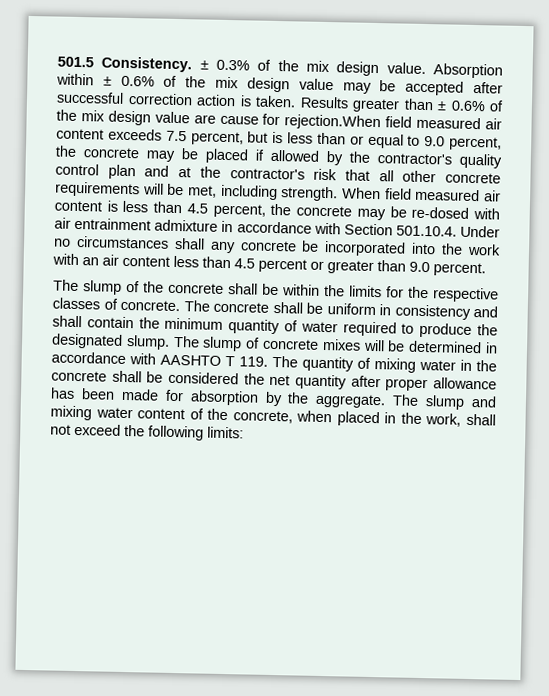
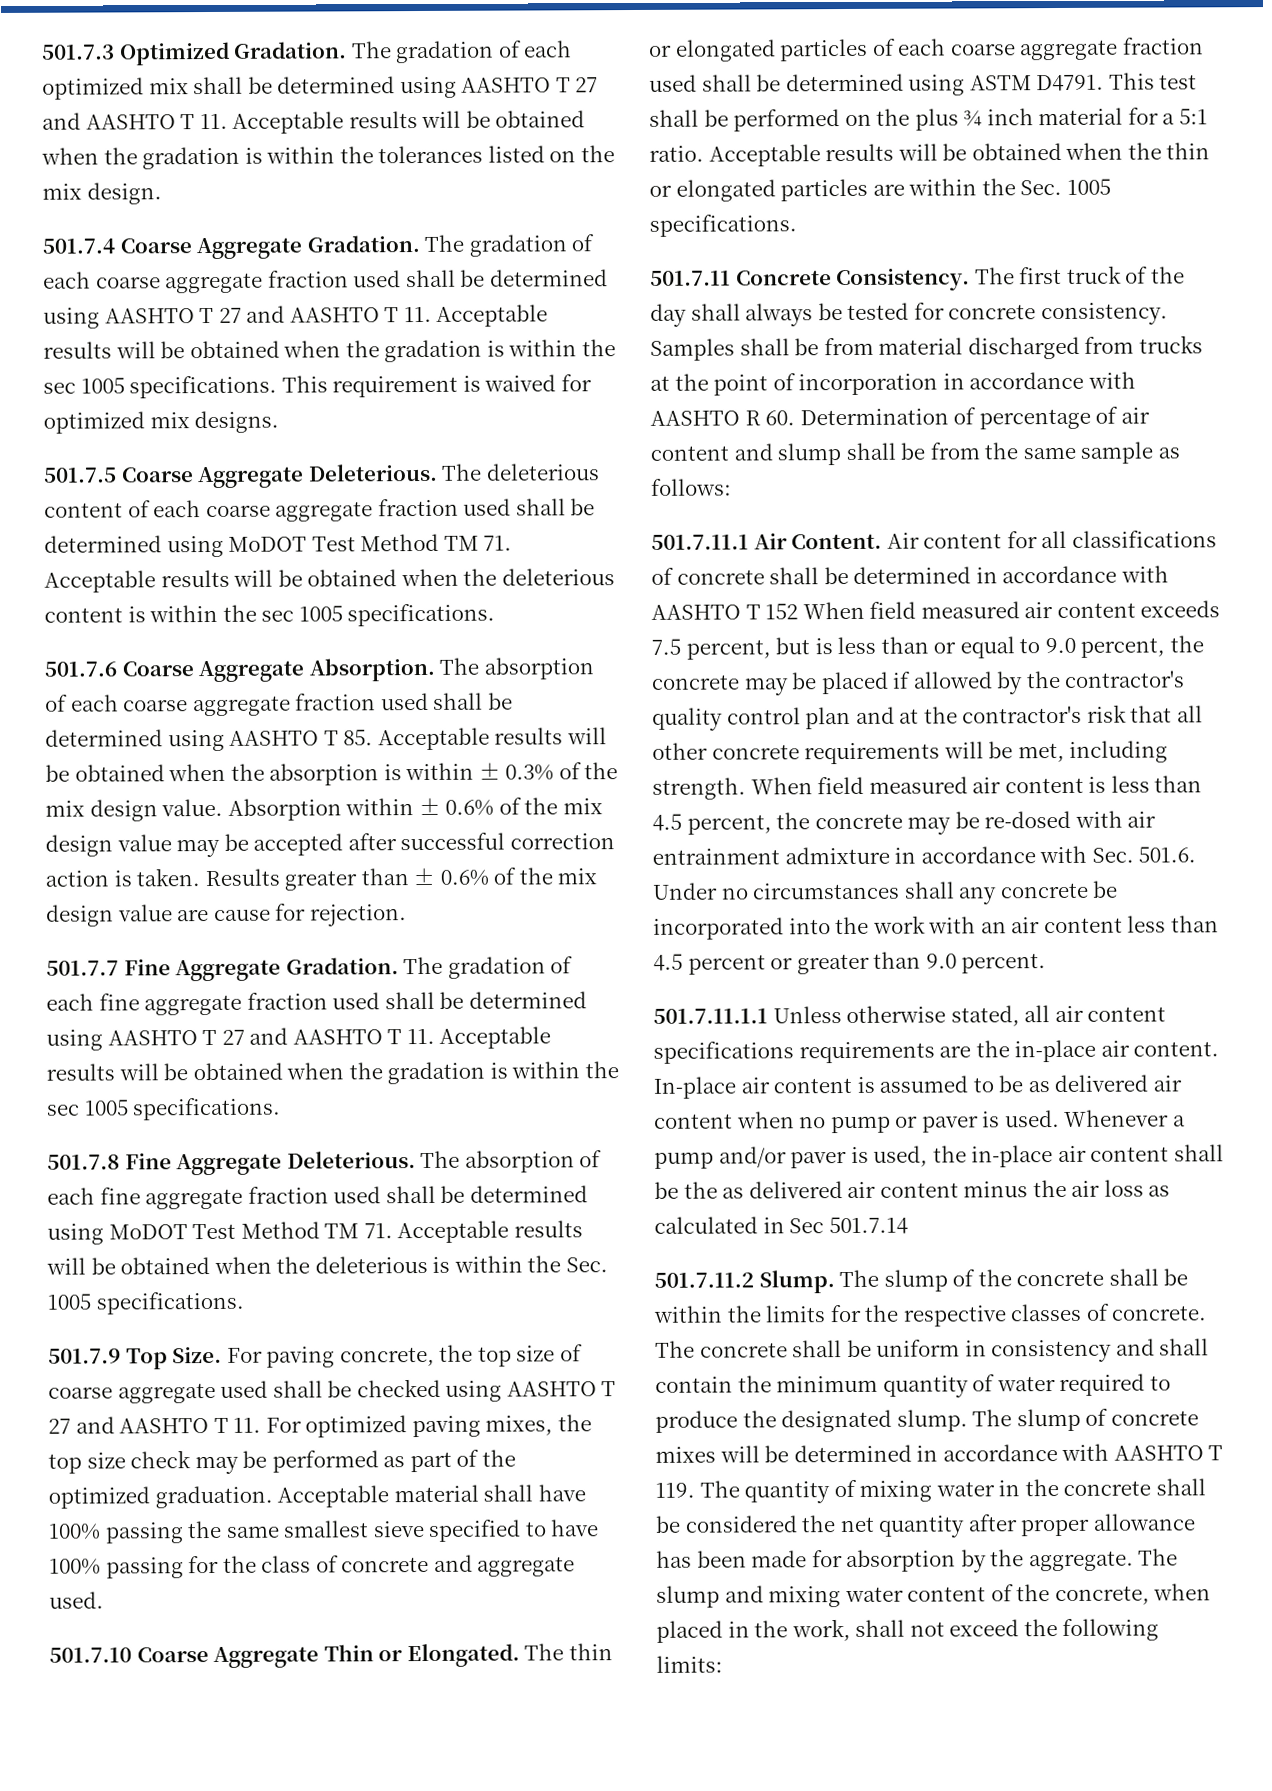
[57,56,193,73] 501.5 Consistency. -> [41,40,573,66] [42,76,599,100] [42,110,586,134] [41,145,615,170] [42,182,162,205] [42,234,595,260] [43,269,608,294] [43,304,549,329] [43,339,616,363] [43,374,592,399] [43,410,280,434] [43,463,600,489] [44,498,596,522] [44,533,513,558] [44,568,615,593] [44,603,496,627] [44,657,594,683] [45,692,513,717] [45,727,607,752] [45,762,475,786] 501.7.3 Optimized Gradation. The gradation of each optimized mix shall be determined using AASHTO T 27 and AASHTO T 11. Acceptable results will be obtained when the gradation is within the tolerances listed on the mix design. // 501.7.4 Coarse Aggregate Gradation. The gradation of each coarse aggregate fraction used shall be determined using AASHTO T 27 and AASHTO T 11. Acceptable results will be obtained when the gradation is within the sec 1005 specifications. This requirement is waived for optimized mix designs. // 501.7.5 Coarse Aggregate Deleterious. The deleterious content of each coarse aggregate fraction used shall be determined using MoDOT Test Method TM 71. Acceptable results will be obtained when the deleterious content is within the sec 1005 specifications. // 501.7.6 Coarse Aggregate Absorption. The absorption of each coarse aggregate fraction used shall be determined using AASHTO T 85. Acceptable results will be obtained when the absorption is within
[284,114,382,131] rejection.When -> [309,904,407,927] [46,956,574,982] [46,991,587,1016] [46,1026,552,1051] [46,1061,619,1085] [46,1097,282,1121] [47,1150,603,1176] [47,1185,588,1210] [47,1220,583,1245] [46,1255,608,1275] [47,1291,244,1315] [48,1344,583,1370] [48,1378,617,1404] [48,1414,592,1438] [48,1449,516,1475] [48,1484,586,1509] [48,1519,600,1544] [49,1554,576,1579] [49,1591,104,1609] [49,1643,613,1668] [648,37,1204,62] [649,72,1198,96] [649,107,1208,132] [649,142,1211,167] [649,178,1111,202] [649,214,797,237] [650,265,1185,292] [650,302,1168,327] [650,335,1203,361] [650,371,1136,396] [650,406,1150,430] [650,441,1180,466] [651,478,732,496] [651,530,1217,550] [651,565,1169,585] [651,601,865,620] rejection. // 501.7.7 Fine Aggregate Gradation. The gradation of each fine aggregate fraction used shall be determined using AASHTO T 27 and AASHTO T 11. Acceptable results will be obtained when the gradation is within the sec 1005 specifications. // 501.7.8 Fine Aggregate Deleterious. The absorption of each fine aggregate fraction used shall be determined using MoDOT Test Method TM 71. Acceptable results will be obtained when the deleterious is within the Sec. 1005 specifications. // 501.7.9 Top Size. For paving concrete, the top size of coarse aggregate used shall be checked using AASHTO T 27 and AASHTO T 11. For optimized paving mixes, the top size check may be performed as part of the optimized graduation. Acceptable material shall have 100% passing the same smallest sieve specified to have 100% passing for the class of concrete and aggregate used. // 501.7.10 Coarse Aggregate Thin or Elongated. The thin or elongated particles of each coarse aggregate fraction used shall be determined using ASTM D4791. This test shall be performed on the plus ¾ inch material for a 5:1 ratio. Acceptable results will be obtained when the thin or elongated particles are within the Sec. 1005 specifications. // 501.7.11 Concrete Consistency. The first truck of the day shall always be tested for concrete consistency. Samples shall be from material discharged from trucks at the point of incorporation in accordance with AASHTO R 60. Determination of percentage of air content and slump shall be from the same sample as follows: // 501.7.11.1 Air Content. Air content for all classifications of concrete shall be determined in accordance with AASHTO T 152 When
[343,223,457,237] Section 501.10.4. -> [1091,846,1197,863] Sec. 501.6.
(486, 269) none -> [653,1005,1167,1027] [653,1039,1220,1064] [653,1074,1182,1099] [654,1109,1186,1134] [654,1144,1224,1169] [654,1179,1171,1199] [654,1216,908,1235] [654,1270,835,1294] 501.7.11.1.1 Unless otherwise stated, all air content specifications requirements are the in-place air content. In-place air content is assumed to be as delivered air content when no pump or paver is used. Whenever a pump and/or paver is used, the in-place air content shall be the as delivered air content minus the air loss as calculated in Sec 501.7.14 // 501.7.11.2 Slump.

